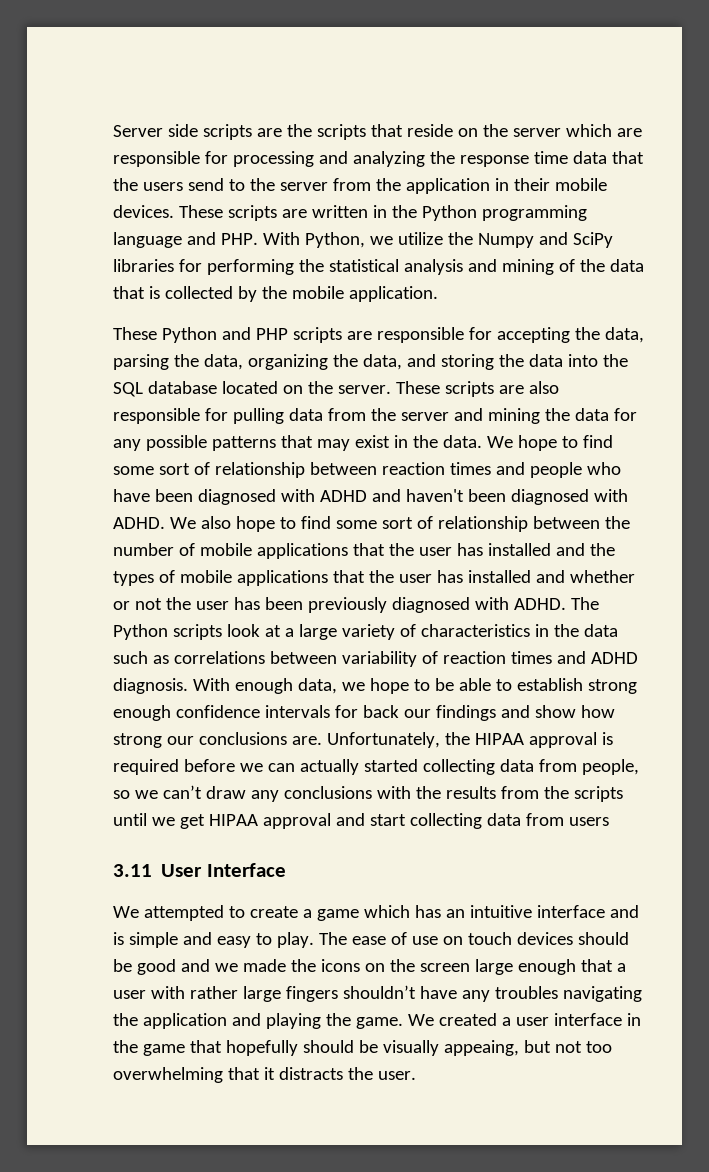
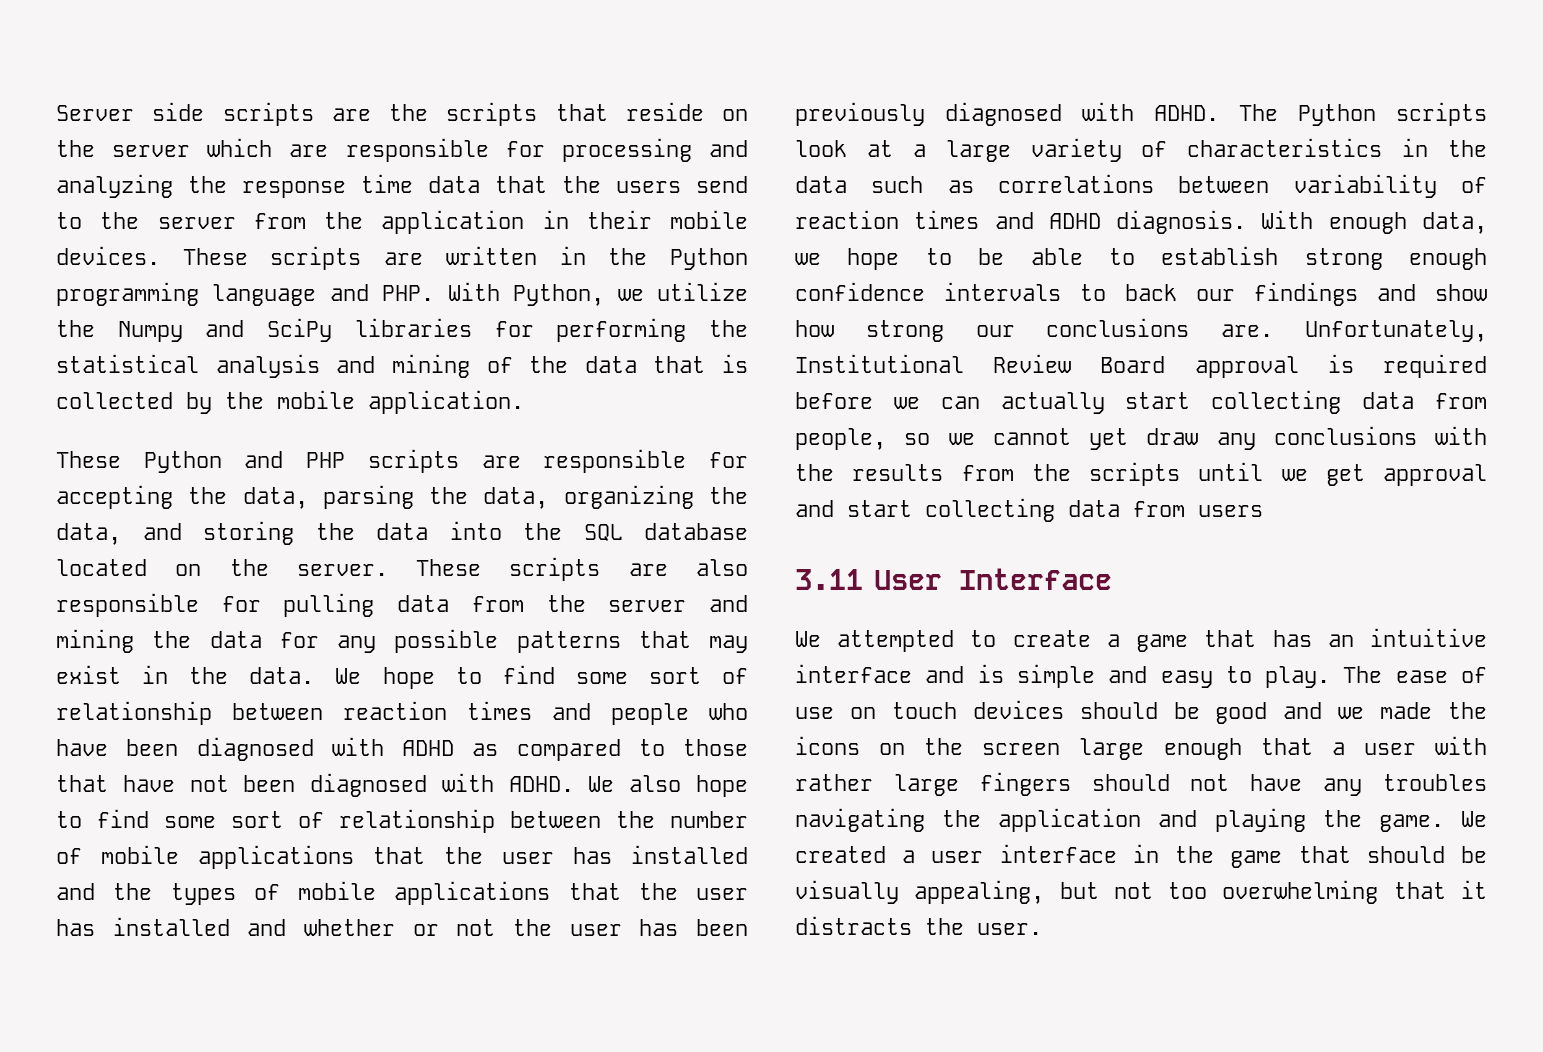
[371,489,464,502] and haven't -> [472,739,748,761] [56,775,229,792] as compared to those that have not
[334,705,358,718] for -> [1080,284,1106,301] to
[444,732,524,745] the HIPAA -> [795,354,1166,373] Institutional Review Board
[363,759,418,772] started -> [1125,392,1191,409] start
[162,785,202,799] can’t -> [992,428,1128,450] cannot yet
[208,814,258,826] HIPAA -> (1365, 475) none
[363,905,410,918] which -> [1204,630,1257,647] that
[342,985,416,999] shouldn’t -> [1091,774,1230,791] should not
[225,1040,298,1056] hopefully -> (1351, 854) none
[443,1040,519,1056] appeaing, -> [914,880,1045,904] appealing,

